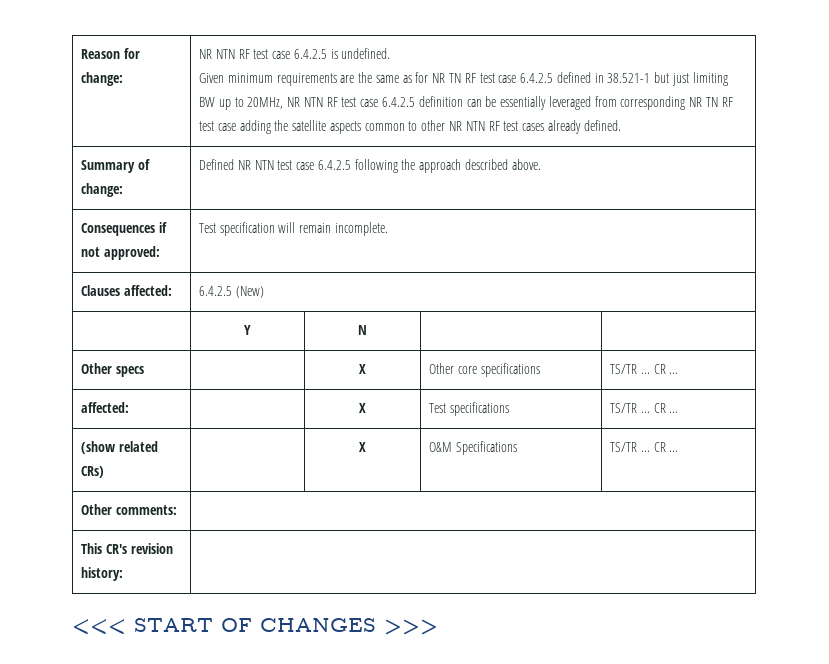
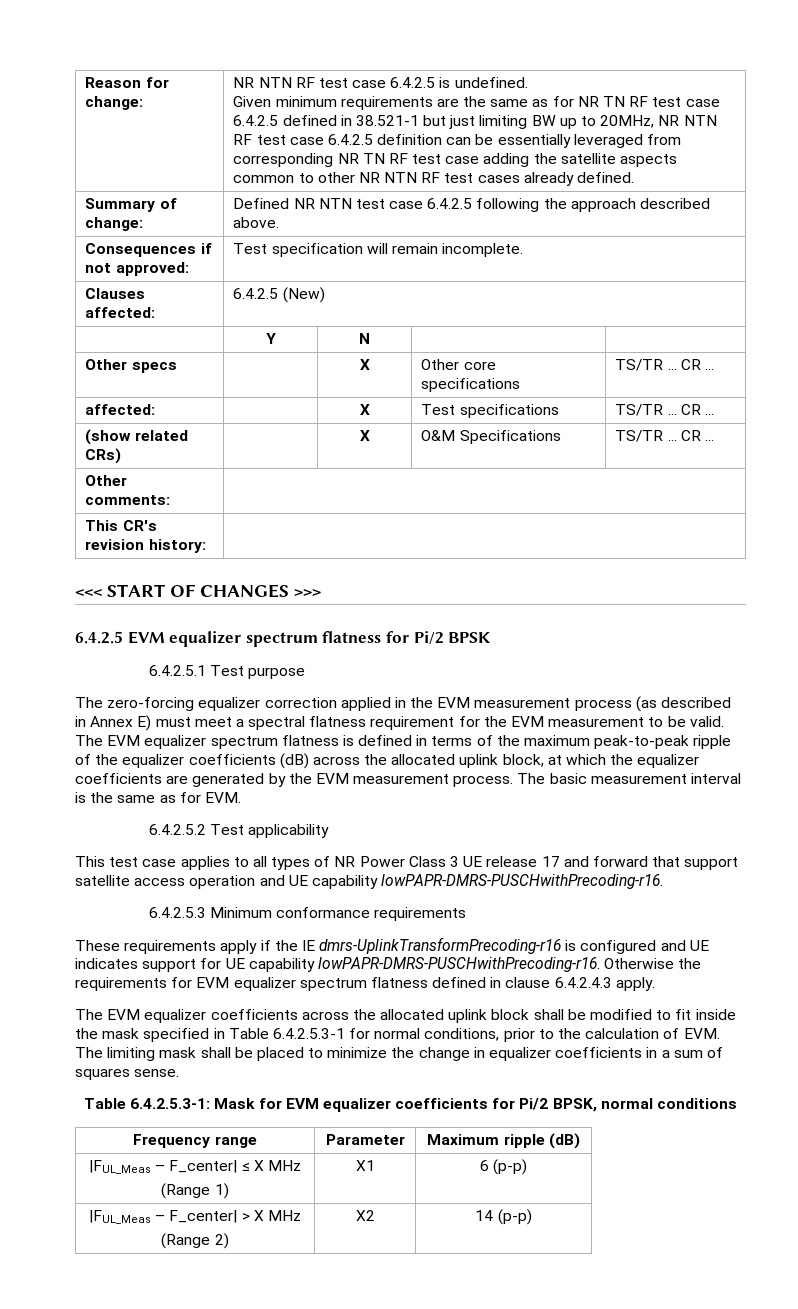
(438, 627) none -> [75,631,492,647] [148,665,305,679] [75,696,732,712] [75,715,724,731] [75,735,732,749] [75,753,700,769] [75,773,742,787] [75,792,241,803] [148,824,329,838] [75,856,739,870] [75,874,664,889] [148,907,467,921] [75,937,709,954] [75,957,702,972] [75,977,655,991] [75,1009,736,1023] [75,1028,720,1042] [75,1047,723,1061] [75,1068,180,1080] [83,1098,738,1112] [133,1134,257,1148] [325,1134,405,1145] [427,1133,580,1149] [89,1160,301,1174] [161,1183,229,1199] [355,1160,375,1171] [479,1159,528,1175] [89,1210,301,1224] [161,1233,229,1249] [355,1210,375,1221] [475,1209,532,1225] // 6.4.2.5 EVM equalizer spectrum flatness for Pi/2 BPSK // 6.4.2.5.1 Test purpose // The zero-forcing equalizer correction applied in the EVM measurement process (as described in Annex E) must meet a spectral flatness requirement for the EVM measurement to be valid. The EVM equalizer spectrum flatness is defined in terms of the maximum peak-to-peak ripple of the equalizer coefficients (dB) across the allocated uplink block, at which the equalizer coefficients are generated by the EVM measurement process. The basic measurement interval is the same as for EVM. // 6.4.2.5.2 Test applicability // This test case applies to all types of NR Power Class 3 UE release 17 and forward that support satellite access operation and UE capability lowPAPR-DMRS-PUSCHwithPrecoding-r16. // 6.4.2.5.3 Minimum conformance requirements // These requirements apply if the IE dmrs-UplinkTransformPrecoding-r16 is configured and UE indicates support for UE capability lowPAPR-DMRS-PUSCHwithPrecoding-r16. Otherwise the requirements for EVM equalizer spectrum flatness defined in clause 6.4.2.4.3 apply. // The EVM equalizer coefficients across the allocated uplink block shall be modified to fit inside the mask specified in Table 6.4.2.5.3-1 for normal conditions, prior to the calculation of EVM. The limiting mask shall be placed to minimize the change in equalizer coefficients in a sum of squares sense. // Table 6.4.2.5.3-1: Mask for EVM equalizer coefficients for Pi/2 BPSK, normal conditions // Frequency range | Parameter | Maximum ripple (dB) // |FUL_Meas – F_center| ≤ X MHz // (Range 1) | X1 | 6 (p-p) // |FUL_Meas – F_center| > X MHz // (Range 2) | X2 | 14 (p-p)

